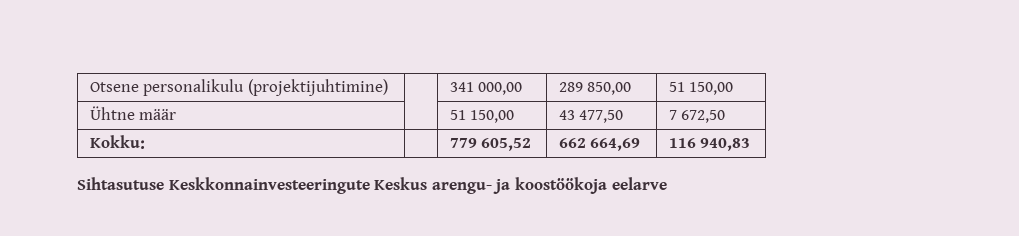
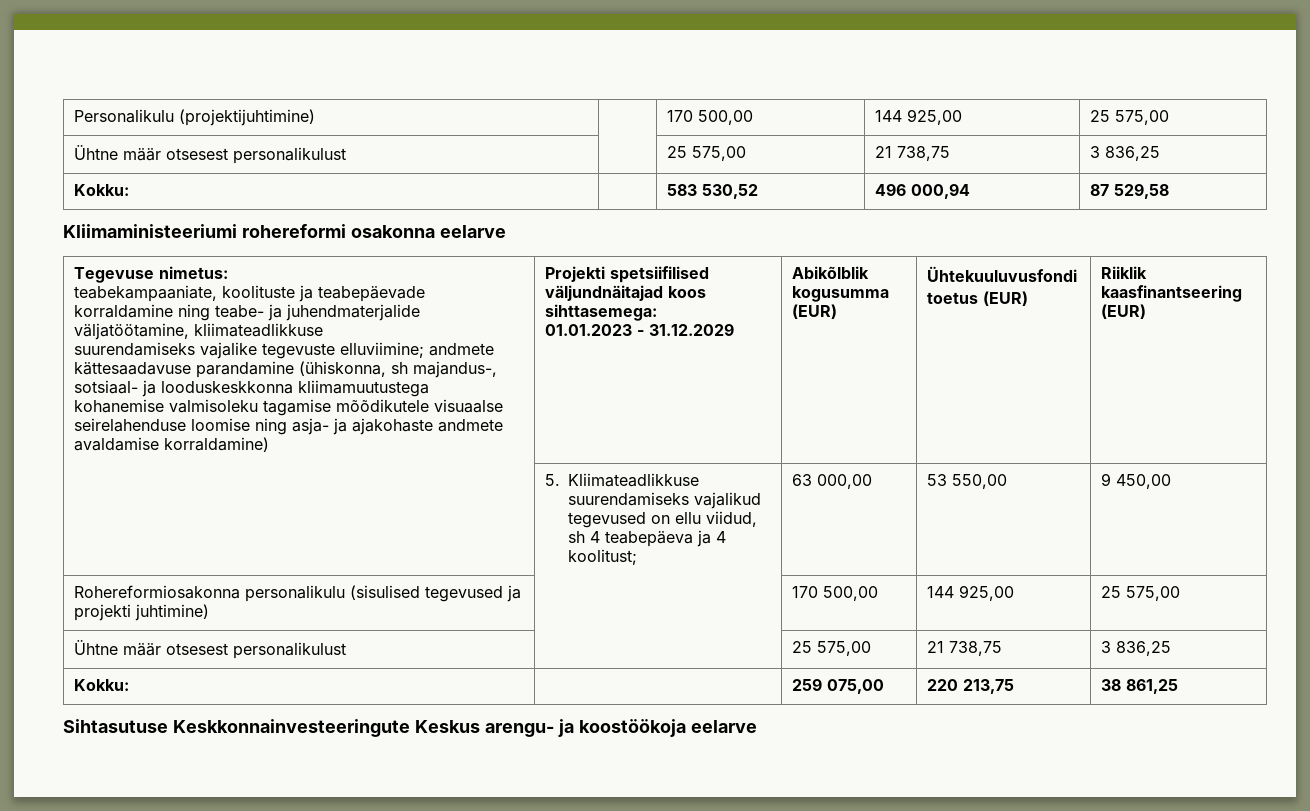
[89,79,245,96] Otsene personalikulu -> [74,109,175,123] Personalikulu
[449,82,523,95] [558,82,632,95] [668,82,734,95] [89,106,177,120] [449,110,515,123] [558,110,624,123] [668,110,726,123] [89,135,145,149] [449,138,532,151] [558,138,641,151] [668,138,751,151] 341 000,00 | 289 850,00 | 51 150,00 // Ühtne määr | | 51 150,00 | 43 477,50 | 7 672,50 // Kokku: | | 779 605,52 | 662 664,69 | 116 940,83 -> [667,110,754,125] [875,109,963,125] [1090,110,1170,125] [74,145,347,164] [667,146,747,161] [875,146,951,161] [1090,146,1161,161] [74,184,130,196] [667,184,759,199] [875,183,971,199] [1090,183,1170,199] [63,224,506,238] [74,266,229,283] [74,285,426,302] [74,304,421,321] [74,323,324,340] [74,342,495,359] [74,361,498,378] [74,380,430,397] [74,399,504,416] [74,418,504,435] [74,437,270,452] [545,266,710,283] [545,285,707,301] [545,304,658,321] [545,323,735,336] [792,266,870,279] [792,286,890,302] [792,304,838,319] [927,266,1078,282] [927,291,1029,306] [1101,266,1148,279] [1101,285,1243,302] [1101,304,1147,319] [545,473,700,487] [568,492,762,509] [568,511,758,528] [568,530,727,547] [568,549,638,565] [792,474,873,489] [927,474,1008,489] [1101,473,1172,489] [74,585,522,602] [74,604,210,621] [792,586,879,601] [927,585,1015,601] [1101,586,1181,601] [74,640,347,659] [792,641,872,656] [927,641,1003,656] [1101,641,1172,656] [74,679,130,691] [792,678,885,694] [927,679,1015,694] [1101,679,1179,694] 170 500,00 | 144 925,00 | 25 575,00 // Ühtne määr otsesest personalikulust | | 25 575,00 | 21 738,75 | 3 836,25 // Kokku: | | 583 530,52 | 496 000,94 | 87 529,58 // Kliimaministeeriumi rohereformi osakonna eelarve // Tegevuse nimetus: // teabekampaaniate, koolituste ja teabepäevade korraldamine ning teabe- ja juhendmaterjalide väljatöötamine, kliimateadlikkuse // suurendamiseks vajalike tegevuste elluviimine; andmete kättesaadavuse parandamine (ühiskonna, sh majandus-, sotsiaal- ja looduskeskkonna kliimamuutustega kohanemise valmisoleku tagamise mõõdikutele visuaalse seirelahenduse loomise ning asja- ja ajakohaste andmete avaldamise korraldamine) | Projekti spetsiifilised väljundnäitajad koos sihttasemega: // 01.01.2023 - 31.12.2029 | Abikõlblik kogusumma (EUR) | Ühtekuuluvusfondi // toetus (EUR) | Riiklik kaasfinantseering (EUR) // | 5. Kliimateadlikkuse suurendamiseks vajalikud tegevused on ellu viidud, sh 4 teabepäeva ja 4 koolitust; | 63 000,00 | 53 550,00 | 9 450,00 // Rohereformiosakonna personalikulu (sisulised tegevused ja projekti juhtimine) | | 170 500,00 | 144 925,00 | 25 575,00 // Ühtne määr otsesest personalikulust | | 25 575,00 | 21 738,75 | 3 836,25 // Kokku: | | 259 075,00 | 220 213,75 | 38 861,25

